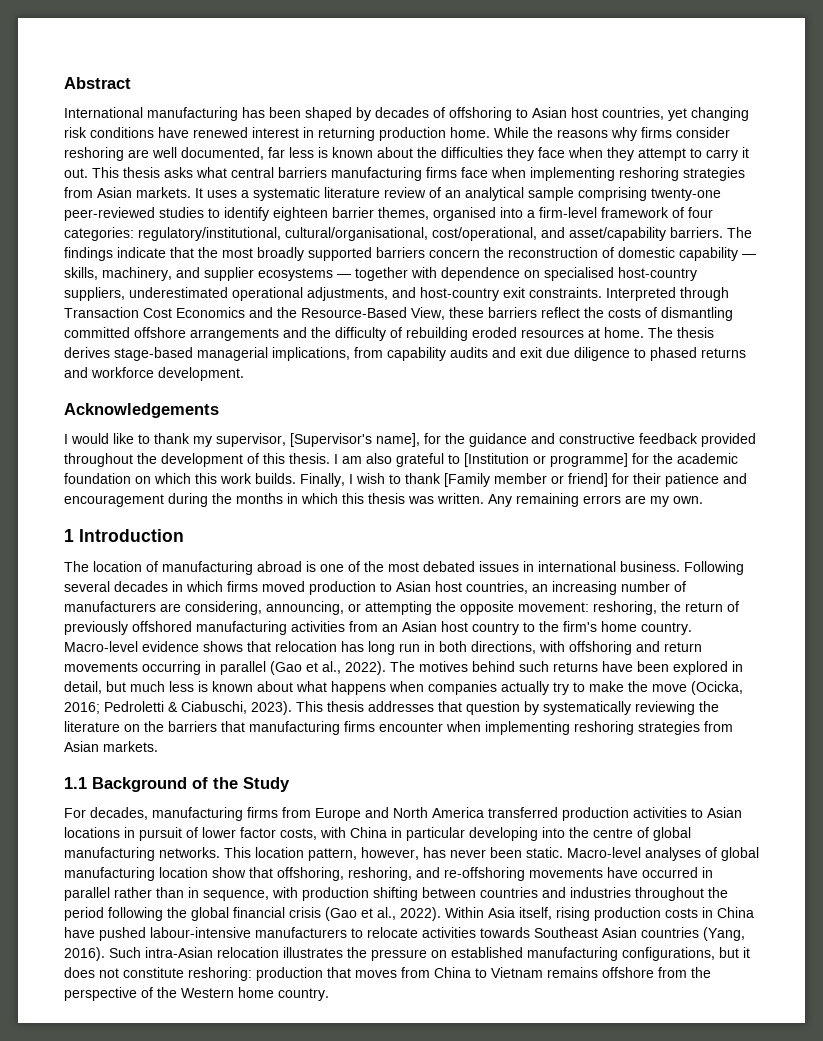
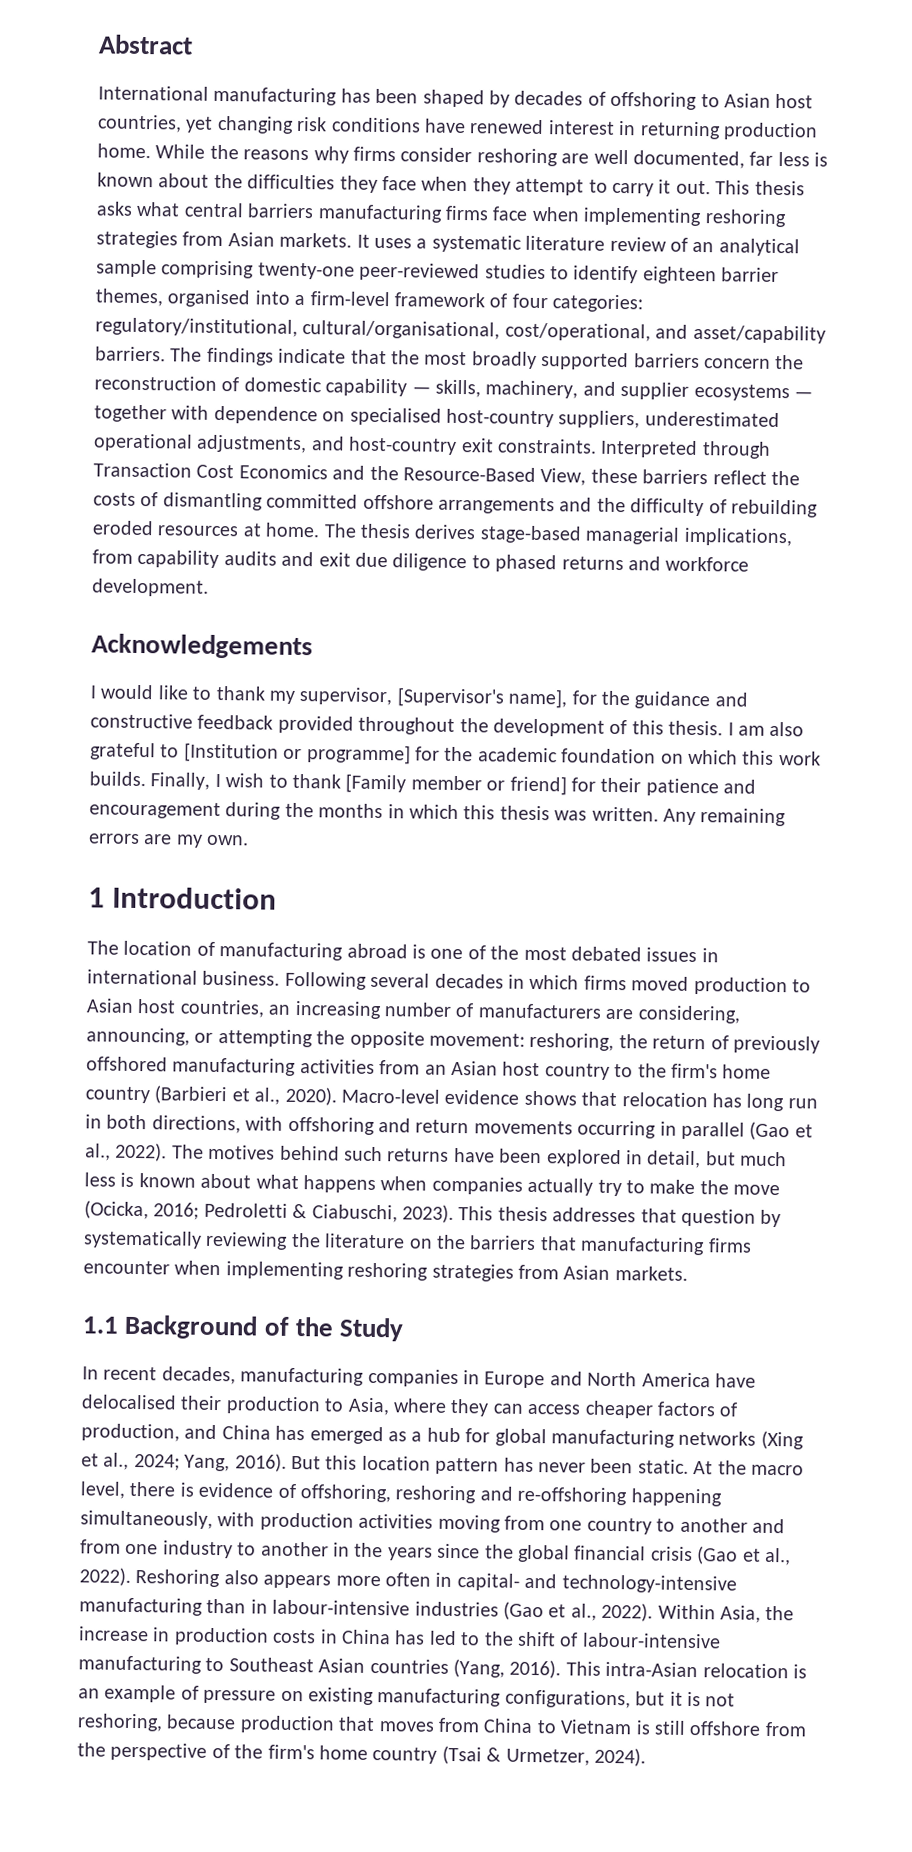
[641,622,692,635] country. -> [85,1085,337,1106] country (Barbieri et al., 2020).
[64,807,742,821] [64,827,691,841] [64,847,759,861] [64,867,713,881] [64,887,728,901] [64,907,163,921] For decades, manufacturing firms from Europe and North America transferred production activities to Asian locations in pursuit of lower factor costs, with China in particular developing into the centre of global manufacturing networks. This location pattern, however, has never been static. Macro-level analyses of global manufacturing location show that offshoring, reshoring, and re-offshoring movements have occurred in parallel rather than in sequence, with production shifting between countries and industries throughout the period following -> [82,1366,756,1389] [81,1394,739,1419] [81,1423,804,1450] [81,1452,804,1476] [80,1481,722,1507] [80,1510,785,1535] [80,1539,481,1561] In recent decades, manufacturing companies in Europe and North America have delocalised their production to Asia, where they can access cheaper factors of production, and China has emerged as a hub for global manufacturing networks (Xing et al., 2024; Yang, 2016). But this location pattern has never been static. At the macro level, there is evidence of offshoring, reshoring and re-offshoring happening simultaneously, with production activities moving from one country to another and from one industry to another in the years since
[445,907,754,921] [64,927,530,941] Within Asia itself, rising production costs in China have pushed labour-intensive manufacturers to relocate activities towards -> [135,1569,737,1594] [79,1597,795,1623] [78,1626,721,1649] [78,1655,225,1674] Reshoring also appears more often in capital- and technology-intensive manufacturing than in labour-intensive industries (Gao et al., 2022). Within Asia, the increase in production costs in China has led to the shift of labour-intensive manufacturing to
[109,947,141,958] Such -> [565,1661,601,1676] This
[283,947,367,958] illustrates the -> [792,1664,807,1679] [78,1684,199,1703] is an example of
[451,947,523,958] established -> [308,1687,374,1706] existing
[64,967,252,981] does not constitute reshoring: -> [686,1691,736,1707] [77,1713,237,1732] is not reshoring, because
[547,967,598,978] remains -> [635,1720,686,1735] is still
[181,987,329,1001] Western home country. -> [267,1744,646,1767] firm's home country (Tsai & Urmetzer, 2024).

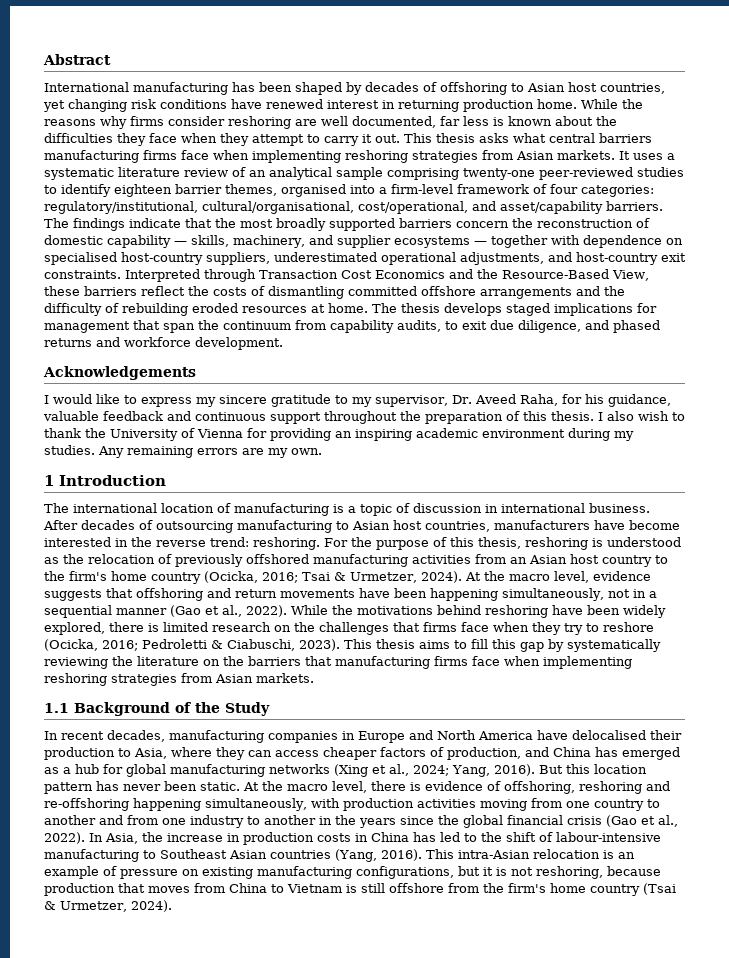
[414,524,793,547] [92,549,491,572] derives stage-based managerial implications, from capability audits and exit due diligence to -> [444,303,657,316] [44,320,609,333] develops staged implications for management that span the continuum from capability audits, to exit due diligence, and
[215,685,748,710] [90,713,354,734] thank my supervisor, [Supervisor's name], for the guidance and constructive feedback provided -> [141,394,671,407] [43,411,321,424] express my sincere gratitude to my supervisor, Dr. Aveed Raha, for his guidance, valuable feedback and continuous support
[492,718,605,737] development -> [425,412,503,424] preparation
[737,721,805,737] [90,742,821,766] [89,771,757,797] [89,801,659,822] am also grateful to [Institution or programme] for the academic foundation on which this work builds. Finally, I wish to thank [Family member or friend] for their patience and encouragement during the months in which this thesis was written. -> [607,411,685,421] [44,428,634,441] [44,445,95,455] also wish to thank the University of Vienna for providing an inspiring academic environment during my studies.
(119, 947) none -> [73,503,157,513] international
[346,943,719,963] [87,969,811,996] [86,998,741,1024] [86,1027,707,1052] abroad is one of the most debated issues in international business. Following several decades in which firms moved production to Asian host countries, an increasing number of manufacturers are considering, announcing, or attempting the opposite movement: reshoring, the return -> [333,503,650,516] [43,520,680,533] [44,537,681,550] [44,554,155,564] is a topic of discussion in international business. After decades of outsourcing manufacturing to Asian host countries, manufacturers have become interested in the reverse trend: reshoring. For the purpose of this thesis, reshoring is understood as the relocation
[154,1085,818,1112] [85,1114,813,1141] [85,1142,788,1169] [84,1172,781,1197] (Barbieri et al., 2020). Macro-level evidence shows that relocation has long run in both directions, with offshoring and return movements occurring in parallel (Gao et al., 2022). The motives behind such returns have been explored in detail, but much less is known about what happens when companies actually try to make the move -> [204,571,651,583] [44,588,657,601] [44,605,666,618] [44,622,654,635] (Ocicka, 2016; Tsai & Urmetzer, 2024). At the macro level, evidence suggests that offshoring and return movements have been happening simultaneously, not in a sequential manner (Gao et al., 2022). While the motivations behind reshoring have been widely explored, there is limited research on the challenges that firms face when they try to reshore
[552,1207,756,1227] addresses that question -> [419,639,544,652] aims to fill this gap
[83,1260,170,1275] encounter -> [472,656,500,666] face
[135,1569,737,1594] [79,1597,716,1622] Reshoring also appears more often in capital- and technology-intensive manufacturing than in labour-intensive industries (Gao et al., 2022). Within -> [89,833,103,842] In
[110,1742,264,1761] perspective of the -> (504, 888) none

